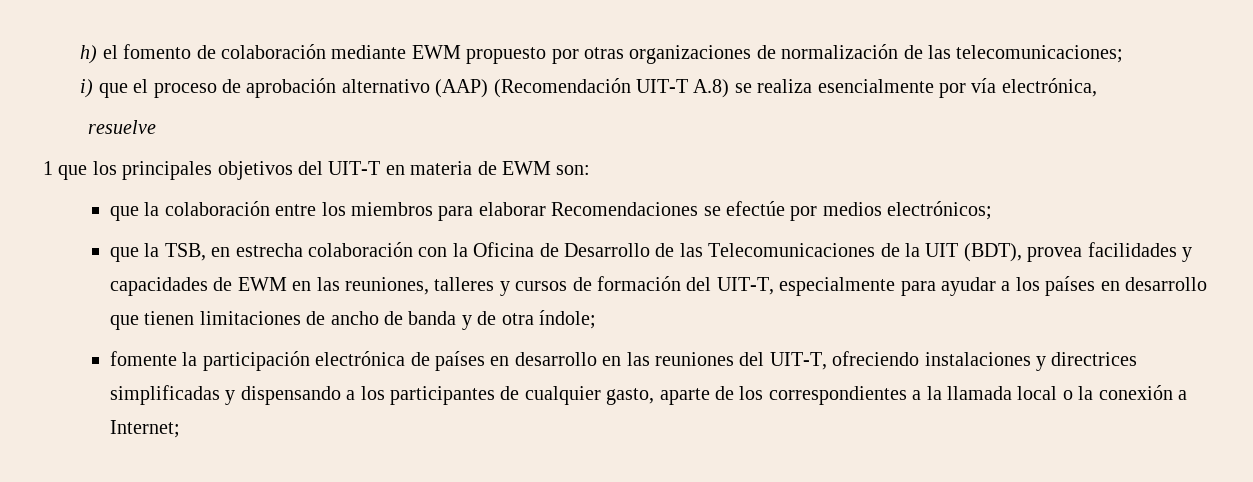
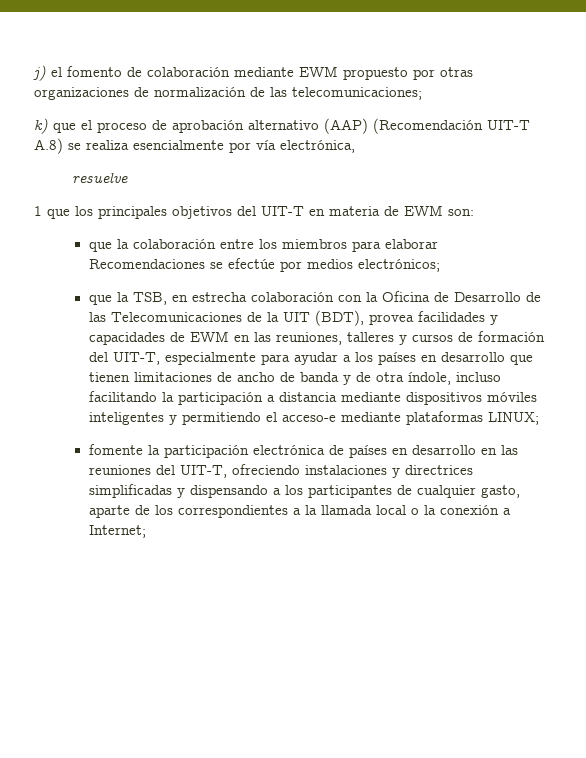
[80,45,98,64] h) -> [33,65,46,81] j)
[80,79,94,98] i) -> [34,118,48,134] k)
[538,310,596,329] índole; -> [407,372,501,385] [88,391,537,405] [88,411,539,425] índole, incluso facilitando la participación a distancia mediante dispositivos móviles inteligentes y permitiendo el acceso-e mediante plataformas LINUX;

